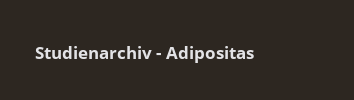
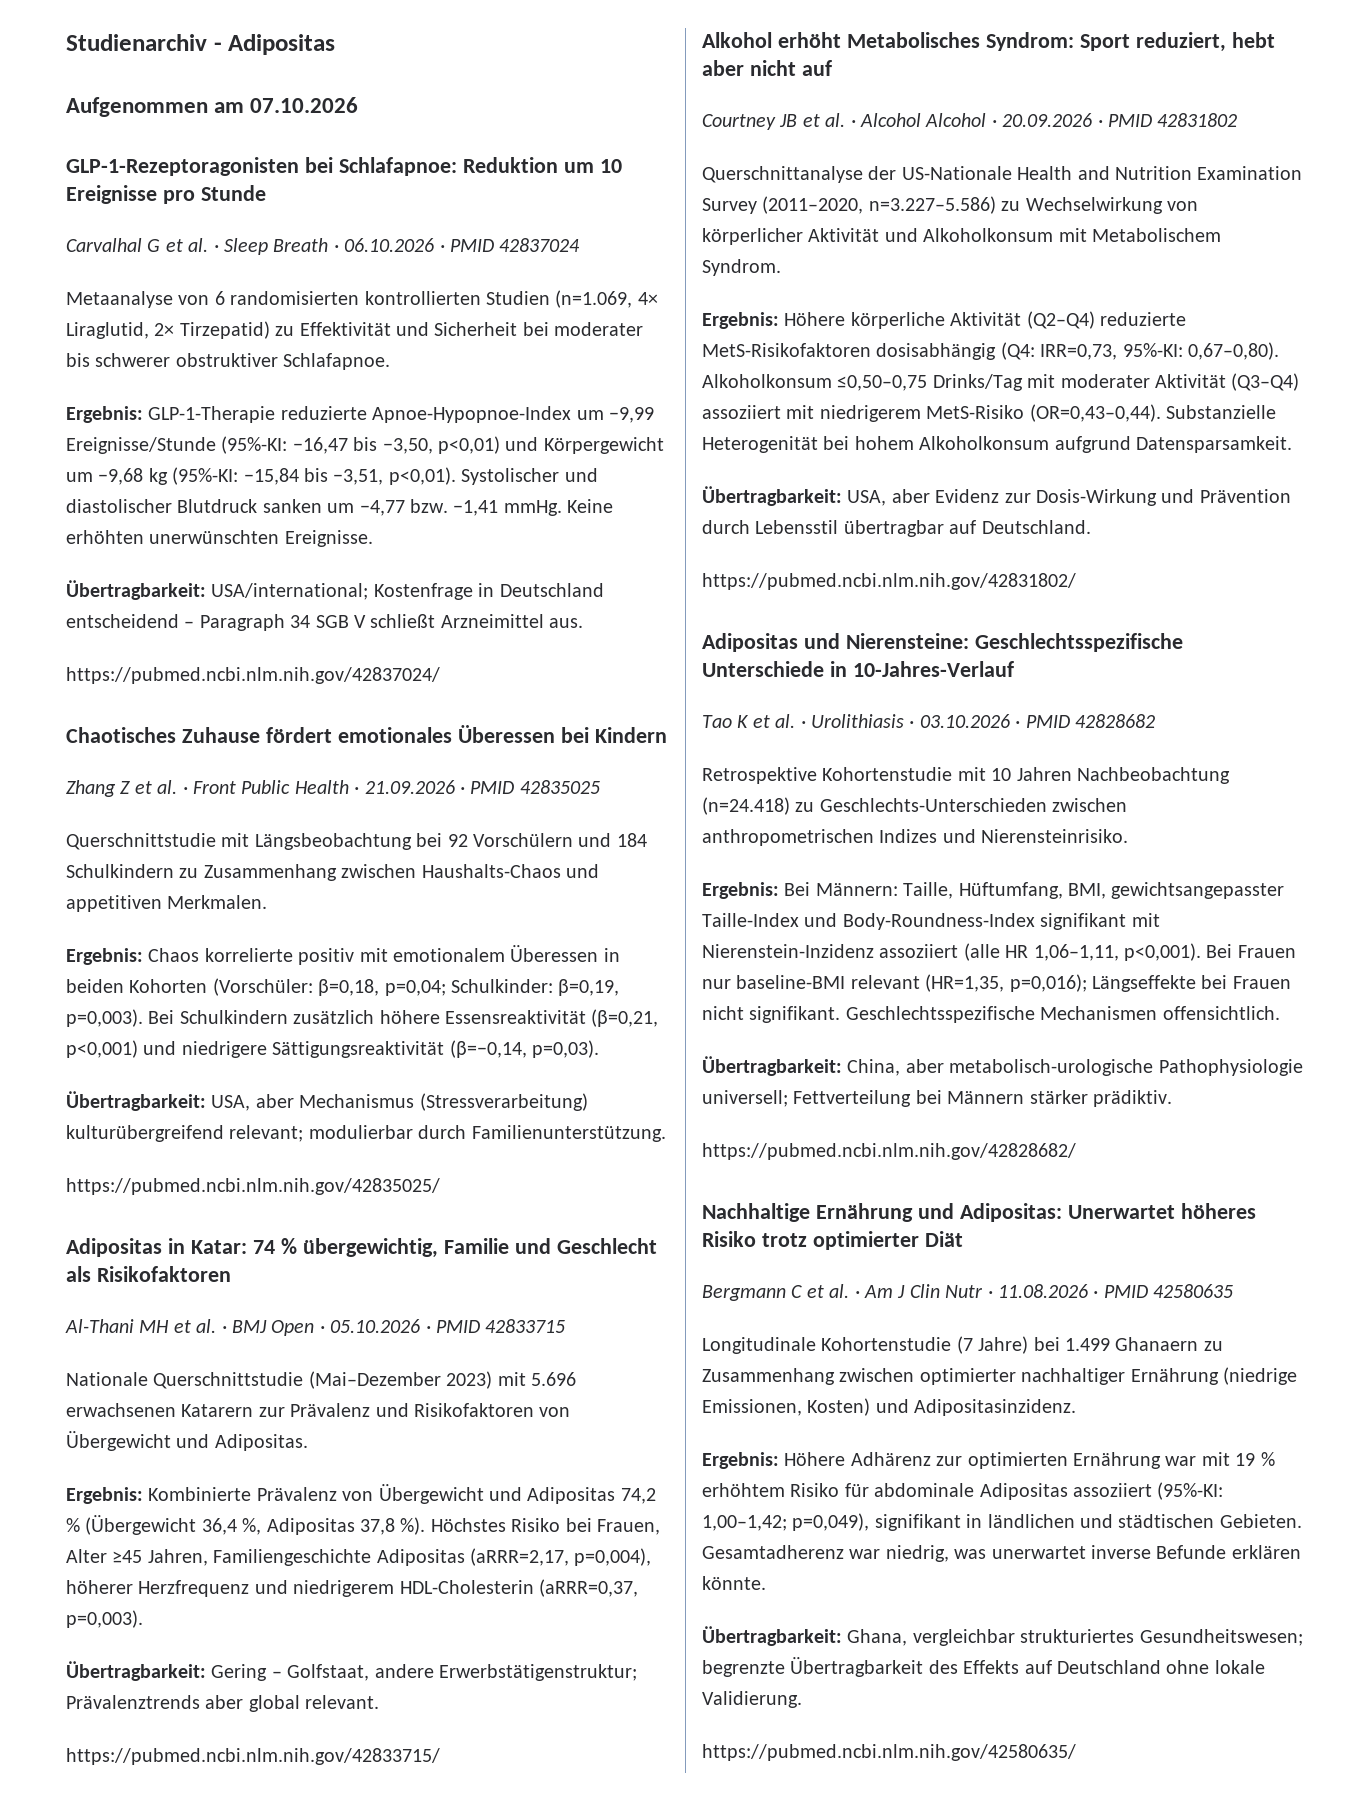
(254, 54) none -> [66,97,359,117] [66,157,622,176] [66,185,266,204] [66,238,581,255] [66,290,658,308] [66,321,644,339] [66,353,391,370] [66,406,654,423] [66,436,664,454] [66,467,598,485] [66,499,614,516] [66,530,373,547] [66,580,604,600] [66,614,584,631] [66,667,440,684] [66,725,667,743] [66,780,600,797] [66,833,647,850] [66,864,599,881] [66,895,268,912] [66,945,620,965] [66,978,620,996] [66,1009,659,1027] [66,1040,599,1058] [66,1091,588,1111] [66,1125,666,1142] [66,1178,440,1195] [66,1238,657,1258] [66,1266,231,1282] [65,1319,566,1336] [66,1371,576,1389] [66,1403,571,1417] [66,1431,308,1451] [66,1484,656,1504] [66,1515,660,1535] [66,1548,652,1566] [66,1579,638,1597] [66,1610,143,1628] [66,1661,637,1681] [66,1695,380,1712] [66,1748,440,1765] [702,32,1275,52] [702,60,832,76] [702,113,1238,130] [702,166,1303,183] [702,196,1198,214] [702,228,1221,245] [702,259,781,276] [702,311,1186,329] [702,342,1279,360] [702,373,1300,391] [702,404,1276,422] [702,436,1292,453] [702,486,1291,506] [702,520,1091,537] [702,573,1076,590] [702,633,1183,652] [702,661,1014,677] [702,714,1155,728] [702,767,1230,784] [702,797,1128,815] [702,829,1129,846] [702,882,1285,899] [702,913,1160,930] [702,943,1296,961] [702,974,1291,992] [702,1006,1280,1023] [702,1056,1303,1076] [702,1090,1172,1107] [702,1143,1076,1160] [702,1203,1256,1222] [702,1231,963,1250] [702,1284,1234,1301] [702,1336,1223,1354] [702,1367,1297,1385] [702,1398,1077,1416] [702,1452,1275,1469] [702,1482,1224,1500] [702,1513,1302,1531] [702,1545,1301,1562] [702,1576,766,1590] [702,1626,1303,1646] [702,1657,1265,1677] [702,1691,802,1708] [702,1744,1076,1761] // Aufgenommen am 07.10.2026 // GLP-1-Rezeptoragonisten bei Schlafapnoe: Reduktion um 10 Ereignisse pro Stunde // Carvalhal G et al. · Sleep Breath · 06.10.2026 · PMID 42837024 // Metaanalyse von 6 randomisierten kontrollierten Studien (n=1.069, 4× Liraglutid, 2× Tirzepatid) zu Effektivität und Sicherheit bei moderater bis schwerer obstruktiver Schlafapnoe. // Ergebnis: GLP-1-Therapie reduzierte Apnoe-Hypopnoe-Index um −9,99 Ereignisse/Stunde (95%-KI: −16,47 bis −3,50, p<0,01) und Körpergewicht um −9,68 kg (95%-KI: −15,84 bis −3,51, p<0,01). Systolischer und diastolischer Blutdruck sanken um −4,77 bzw. −1,41 mmHg. Keine erhöhten unerwünschten Ereignisse. // Übertragbarkeit: USA/international; Kostenfrage in Deutschland entscheidend – Paragraph 34 SGB V schließt Arzneimittel aus. // https://pubmed.ncbi.nlm.nih.gov/42837024/ // Chaotisches Zuhause fördert emotionales Überessen bei Kindern // Zhang Z et al. · Front Public Health · 21.09.2026 · PMID 42835025 // Querschnittstudie mit Längsbeobachtung bei 92 Vorschülern und 184 Schulkindern zu Zusammenhang zwischen Haushalts-Chaos und appetitiven Merkmalen. // Ergebnis: Chaos korrelierte positiv mit emotionalem Überessen in beiden Kohorten (Vorschüler: β=0,18, p=0,04; Schulkinder: β=0,19, p=0,003). Bei Schulkindern zusätzlich höhere Essensreaktivität (β=0,21, p<0,001) und niedrigere Sättigungsreaktivität (β=−0,14, p=0,03). // Übertragbarkeit: USA, aber Mechanismus (Stressverarbeitung) kulturübergreifend relevant; modulierbar durch Familienunterstützung. // https://pubmed.ncbi.nlm.nih.gov/42835025/ // Adipositas in Katar: 74 % übergewichtig, Familie und Geschlecht als Risikofaktoren // Al-Thani MH et al. · BMJ Open · 05.10.2026 · PMID 42833715 // Nationale Querschnittstudie (Mai–Dezember 2023) mit 5.696 erwachsenen Katarern zur Prävalenz und Risikofaktoren von Übergewicht und Adipositas. // Ergebnis: Kombinierte Prävalenz von Übergewicht und Adipositas 74,2 % (Übergewicht 36,4 %, Adipositas 37,8 %). Höchstes Risiko bei Frauen, Alter ≥45 Jahren, Familiengeschichte Adipositas (aRRR=2,17, p=0,004), höherer Herzfrequenz und niedrigerem HDL-Cholesterin (aRRR=0,37, p=0,003). // Übertragbarkeit: Gering – Golfstaat, andere Erwerbstätigenstruktur; Prävalenztrends aber global relevant. // https://pubmed.ncbi.nlm.nih.gov/42833715/ // Alkohol erhöht Metabolisches Syndrom: Sport reduziert, hebt aber nicht auf // Courtney JB et al. · Alcohol Alcohol · 20.09.2026 · PMID 42831802 // Querschnittanalyse der US-Nationale Health and Nutrition Examination Survey (2011–2020, n=3.227–5.586) zu Wechselwirkung von körperlicher Aktivität und Alkoholkonsum mit Metabolischem Syndrom. // Ergebnis: Höhere körperliche Aktivität (Q2–Q4) reduzierte MetS-Risikofaktoren dosisabhängig (Q4: IRR=0,73, 95%-KI: 0,67–0,80). Alkoholkonsum ≤0,50–0,75 Drinks/Tag mit moderater Aktivität (Q3–Q4) assoziiert mit niedrigerem MetS-Risiko (OR=0,43–0,44). Substanzielle Heterogenität bei hohem Alkoholkonsum aufgrund Datensparsamkeit. // Übertragbarkeit: USA, aber Evidenz zur Dosis-Wirkung und Prävention durch Lebensstil übertragbar auf Deutschland. // https://pubmed.ncbi.nlm.nih.gov/42831802/ // Adipositas und Nierensteine: Geschlechtsspezifische Unterschiede in 10-Jahres-Verlauf // Tao K et al. · Urolithiasis · 03.10.2026 · PMID 42828682 // Retrospektive Kohortenstudie mit 10 Jahren Nachbeobachtung (n=24.418) zu Geschlechts-Unterschieden zwischen anthropometrischen Indizes und Nierensteinrisiko. // Ergebnis: Bei Männern: Taille, Hüftumfang, BMI, gewichtsangepasster Taille-Index und Body-Roundness-Index signifikant mit Nierenstein-Inzidenz assoziiert (alle HR 1,06–1,11, p<0,001). Bei Frauen nur baseline-BMI relevant (HR=1,35, p=0,016); Längseffekte bei Frauen nicht signifikant. Geschlechtsspezifische Mechanismen offensichtlich. // Übertragbarkeit: China, aber metabolisch-urologische Pathophysiologie universell; Fettverteilung bei Männern stärker prädiktiv. // https://pubmed.ncbi.nlm.nih.gov/42828682/ // Nachhaltige Ernährung und Adipositas: Unerwartet höheres Risiko trotz optimierter Diät // Bergmann C et al. · Am J Clin Nutr · 11.08.2026 · PMID 42580635 // Longitudinale Kohortenstudie (7 Jahre) bei 1.499 Ghanaern zu Zusammenhang zwischen optimierter nachhaltiger Ernährung (niedrige Emissionen, Kosten) und Adipositasinzidenz. // Ergebnis: Höhere Adhärenz zur optimierten Ernährung war mit 19 % erhöhtem Risiko für abdominale Adipositas assoziiert (95%-KI: 1,00–1,42; p=0,049), signifikant in ländlichen und städtischen Gebieten. Gesamtadherenz war niedrig, was unerwartet inverse Befunde erklären könnte. // Übertragbarkeit: Ghana, vergleichbar strukturiertes Gesundheitswesen; begrenzte Übertragbarkeit des Effekts auf Deutschland ohne lokale Validierung. // https://pubmed.ncbi.nlm.nih.gov/42580635/

